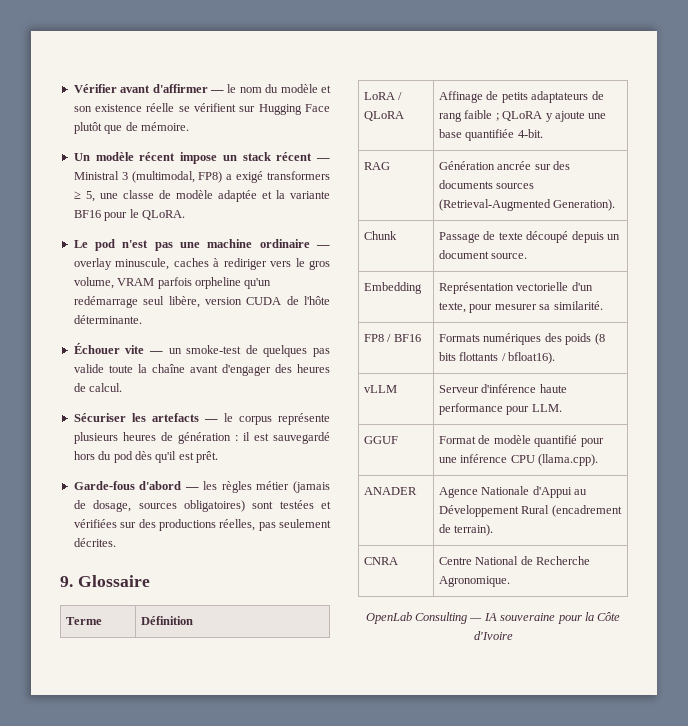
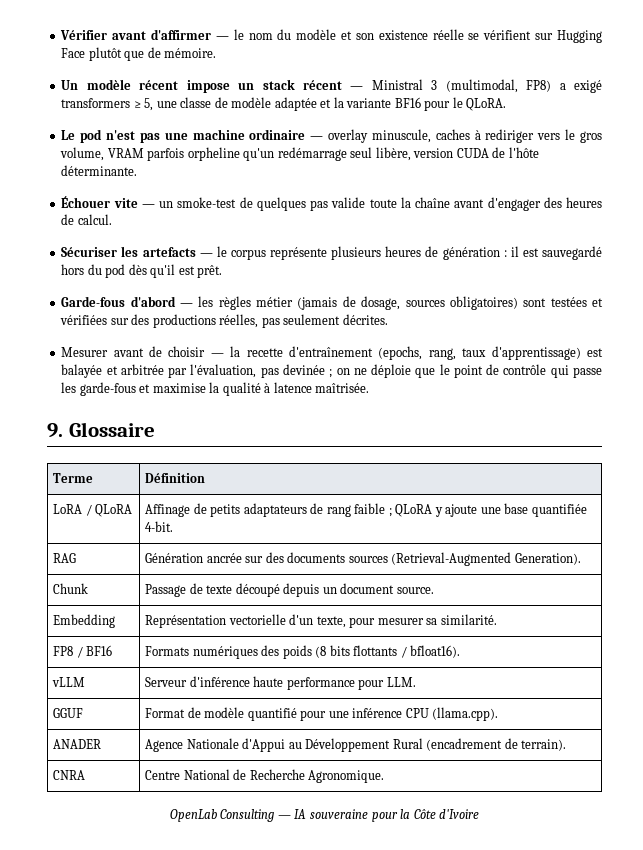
(116, 542) none -> [61,346,603,360] [61,364,603,378] [61,382,370,396] // Mesurer avant de choisir — la recette d'entraînement (epochs, rang, taux d'apprentissage) est balayée et arbitrée par l'évaluation, pas devinée ; on ne déploie que le point de contrôle qui passe les garde-fous et maximise la qualité à latence maîtrisée.

